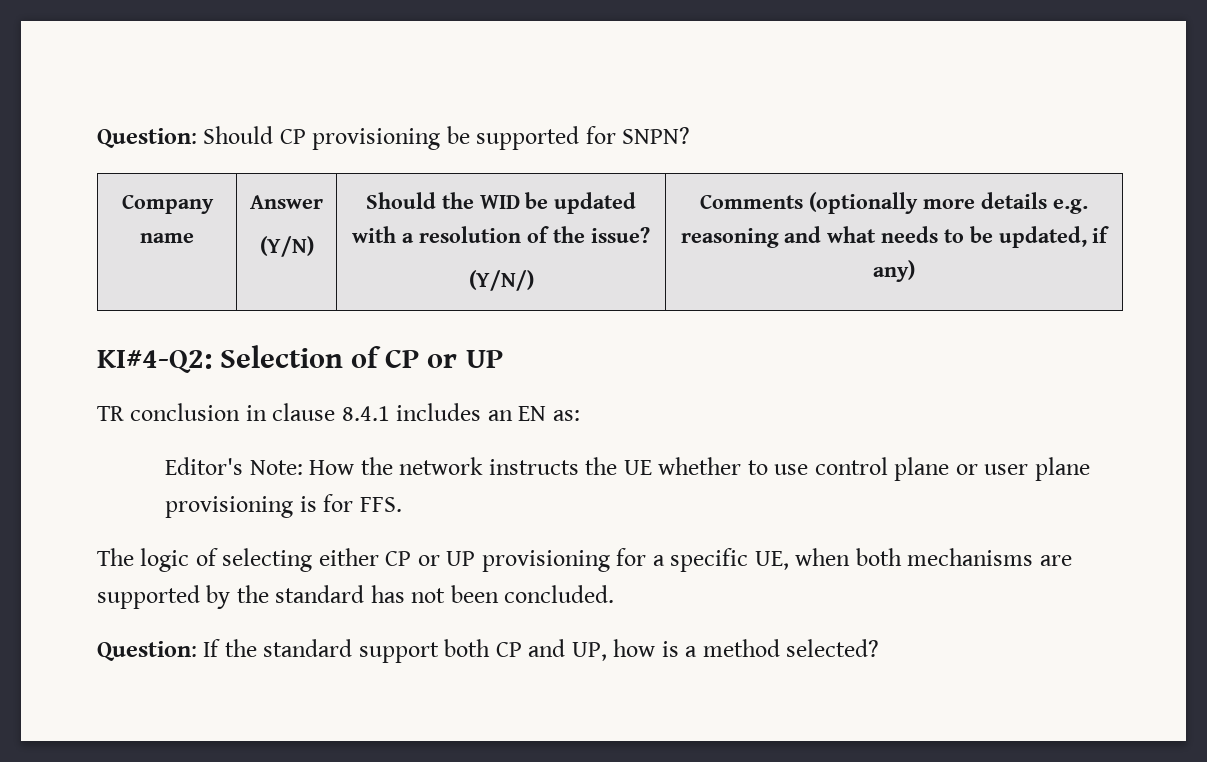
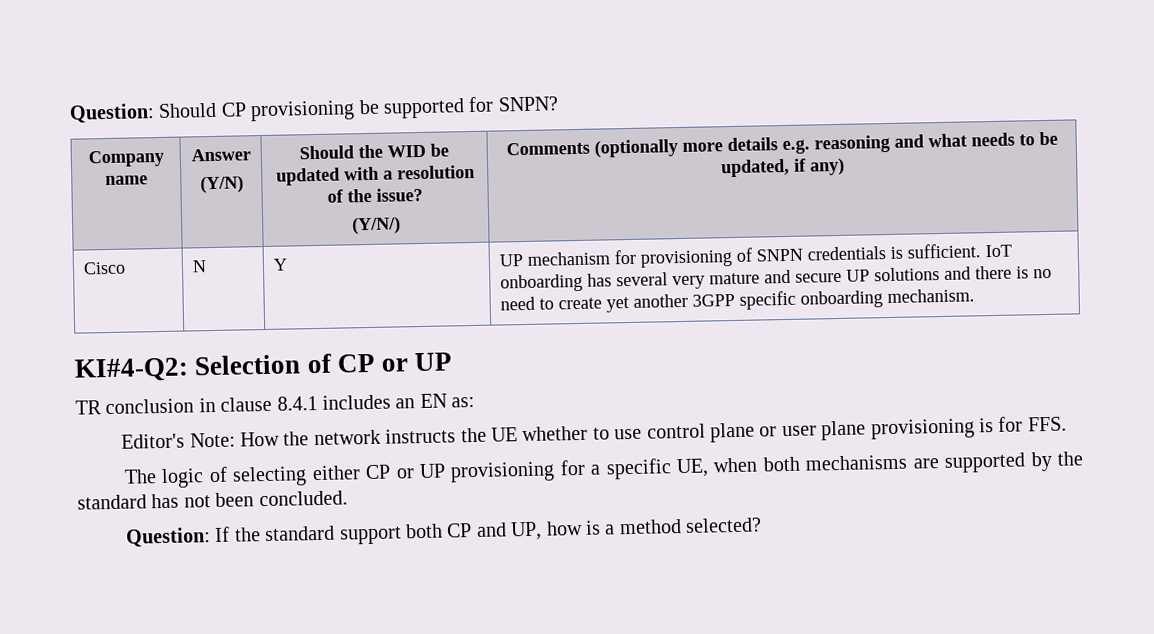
(915, 271) none -> [82,261,126,275] [191,260,207,273] [272,258,288,271] [498,243,1012,268] [499,265,1052,293] [499,288,975,313] // Cisco | N | Y | UP mechanism for provisioning of SNPN credentials is sufficient. IoT onboarding has several very mature and secure UP solutions and there is no need to create yet another 3GPP specific onboarding mechanism.

